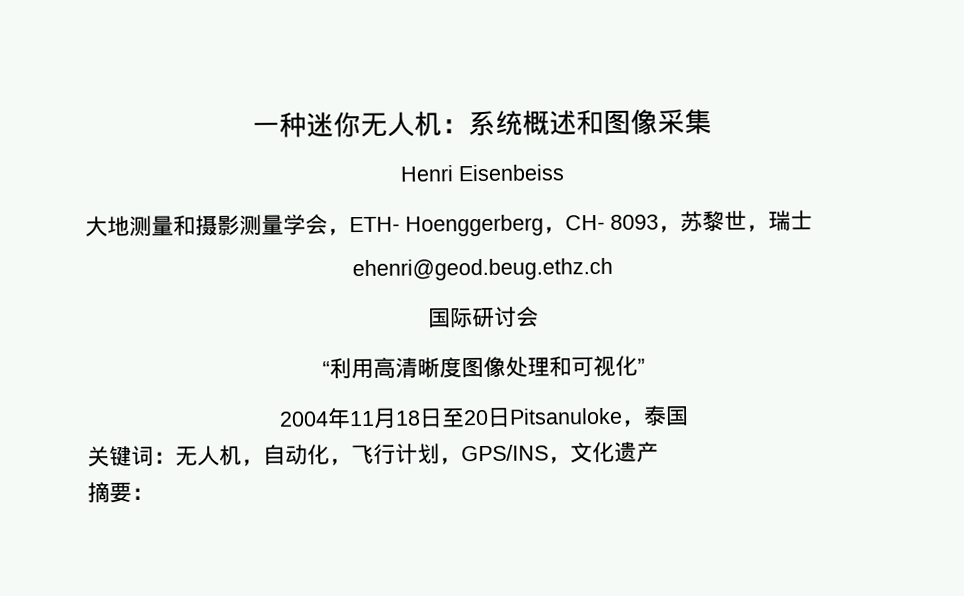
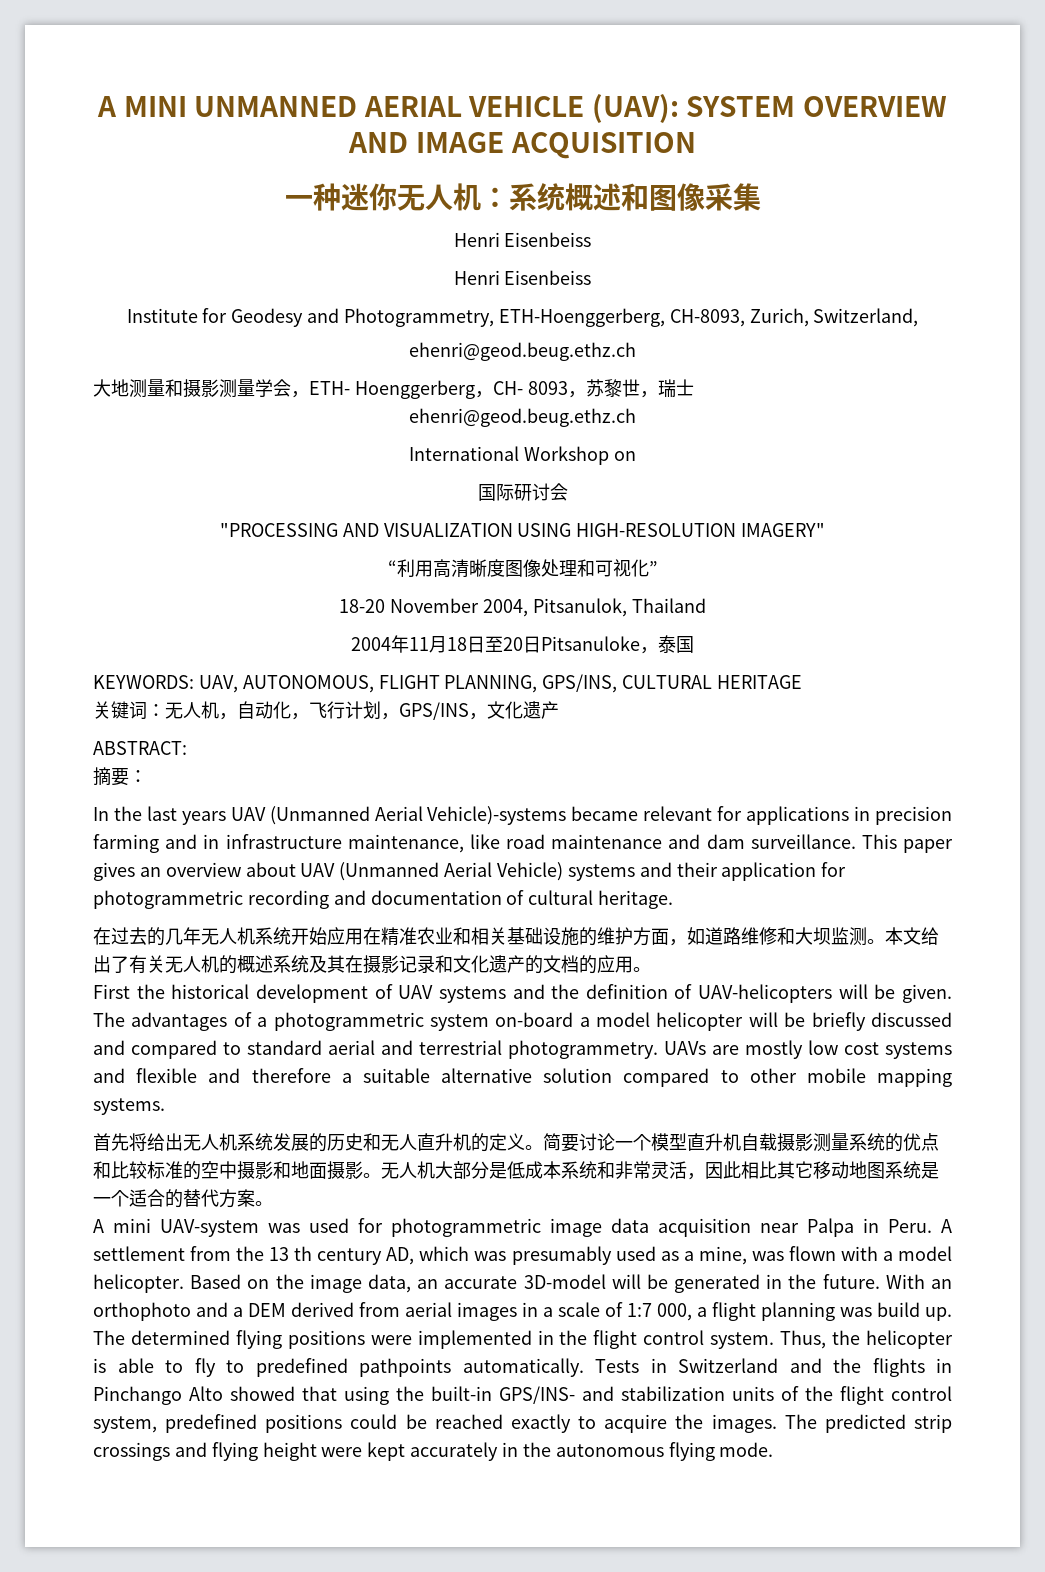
(251, 128) none -> [97,94,947,123] [348,132,696,159] A MINI UNMANNED AERIAL VEHICLE (UAV): SYSTEM OVERVIEW AND IMAGE ACQUISITION //
(565, 173) none -> [453,270,592,285] [126,308,919,327] [409,342,636,361] // Henri Eisenbeiss // Institute for Geodesy and Photogrammetry, ETH-Hoenggerberg, CH-8093, Zurich, Switzerland, // ehenri@geod.beug.ethz.ch
(613, 269) none -> [409,446,636,465] // International Workshop on
(539, 316) none -> [219,523,826,537] // "PROCESSING AND VISUALIZATION USING HIGH-RESOLUTION IMAGERY"
(645, 366) none -> [339,598,706,617] // 18-20 November 2004, Pitsanulok, Thailand
(689, 415) none -> [93,674,803,693] // KEYWORDS: UAV, AUTONOMOUS, FLIGHT PLANNING, GPS/INS, CULTURAL HERITAGE
(659, 452) none -> [93,741,187,755] // ABSTRACT:
(154, 493) none -> [93,806,952,825] [93,834,953,853] [93,862,847,881] [93,890,674,909] [93,927,939,946] [93,955,651,974] [93,984,952,1003] [93,1012,952,1031] [93,1040,952,1059] [93,1068,952,1087] [93,1098,165,1115] [93,1133,939,1152] [93,1161,939,1180] [93,1189,273,1208] [93,1218,952,1237] [93,1246,952,1265] [93,1274,952,1293] [93,1302,952,1321] [93,1330,953,1349] [93,1358,952,1377] [93,1386,952,1405] [93,1414,952,1433] [93,1442,774,1461] // In the last years UAV (Unmanned Aerial Vehicle)-systems became relevant for applications in precision farming and in infrastructure maintenance, like road maintenance and dam surveillance. This paper gives an overview about UAV (Unmanned Aerial Vehicle) systems and their application for photogrammetric recording and documentation of cultural heritage. // 在过去的几年无人机系统开始应用在精准农业和相关基础设施的维护方面，如道路维修和大坝监测。本文给出了有关无人机的概述系统及其在摄影记录和文化遗产的文档的应用。 // First the historical development of UAV systems and the definition of UAV-helicopters will be given. The advantages of a photogrammetric system on-board a model helicopter will be briefly discussed and compared to standard aerial and terrestrial photogrammetry. UAVs are mostly low cost systems and flexible and therefore a suitable alternative solution compared to other mobile mapping systems. // 首先将给出无人机系统发展的历史和无人直升机的定义。简要讨论一个模型直升机自载摄影测量系统的优点和比较标准的空中摄影和地面摄影。无人机大部分是低成本系统和非常灵活，因此相比其它移动地图系统是一个适合的替代方案。 // A mini UAV-system was used for photogrammetric image data acquisition near Palpa in Peru. A settlement from the 13 th century AD, which was presumably used as a mine, was flown with a model helicopter. Based on the image data, an accurate 3D-model will be generated in the future. With an orthophoto and a DEM derived from aerial images in a scale of 1:7 000, a flight planning was build up. The determined flying positions were implemented in the flight control system. Thus, the helicopter is able to fly to predefined pathpoints automatically. Tests in Switzerland and the flights in Pinchango Alto showed that using the built-in GPS/INS- and stabilization units of the flight control system, predefined positions could be reached exactly to acquire the images. The predicted strip crossings and flying height were kept accurately in the autonomous flying mode.

